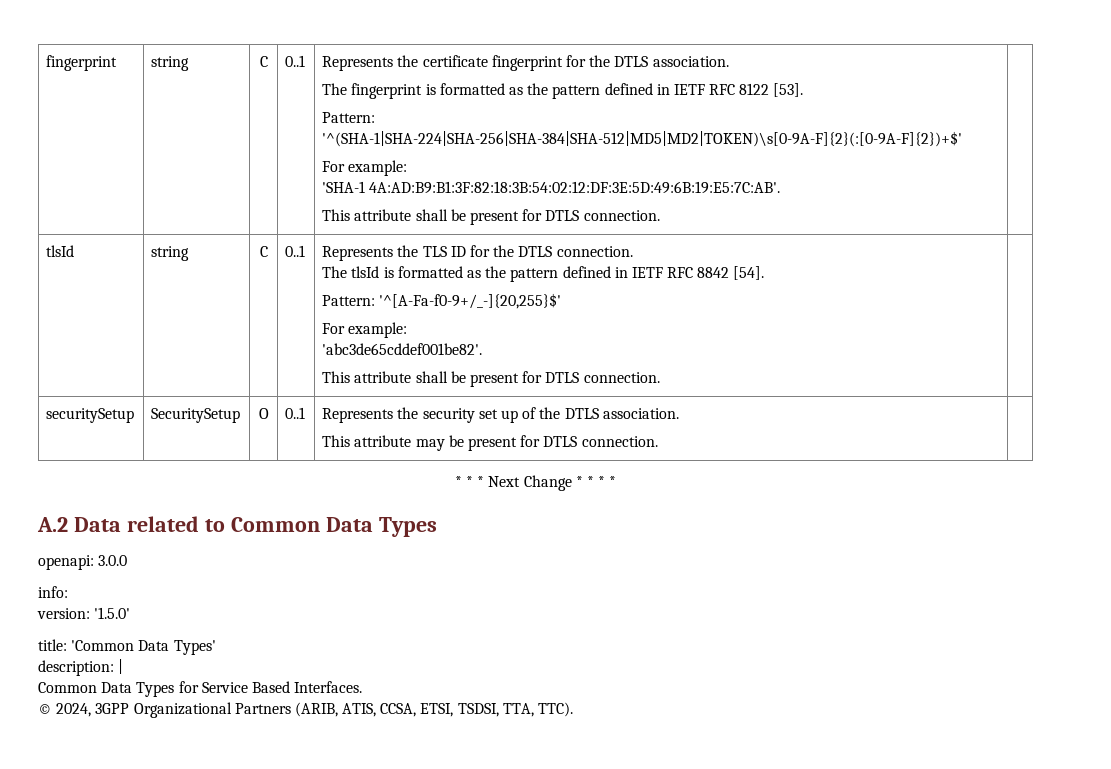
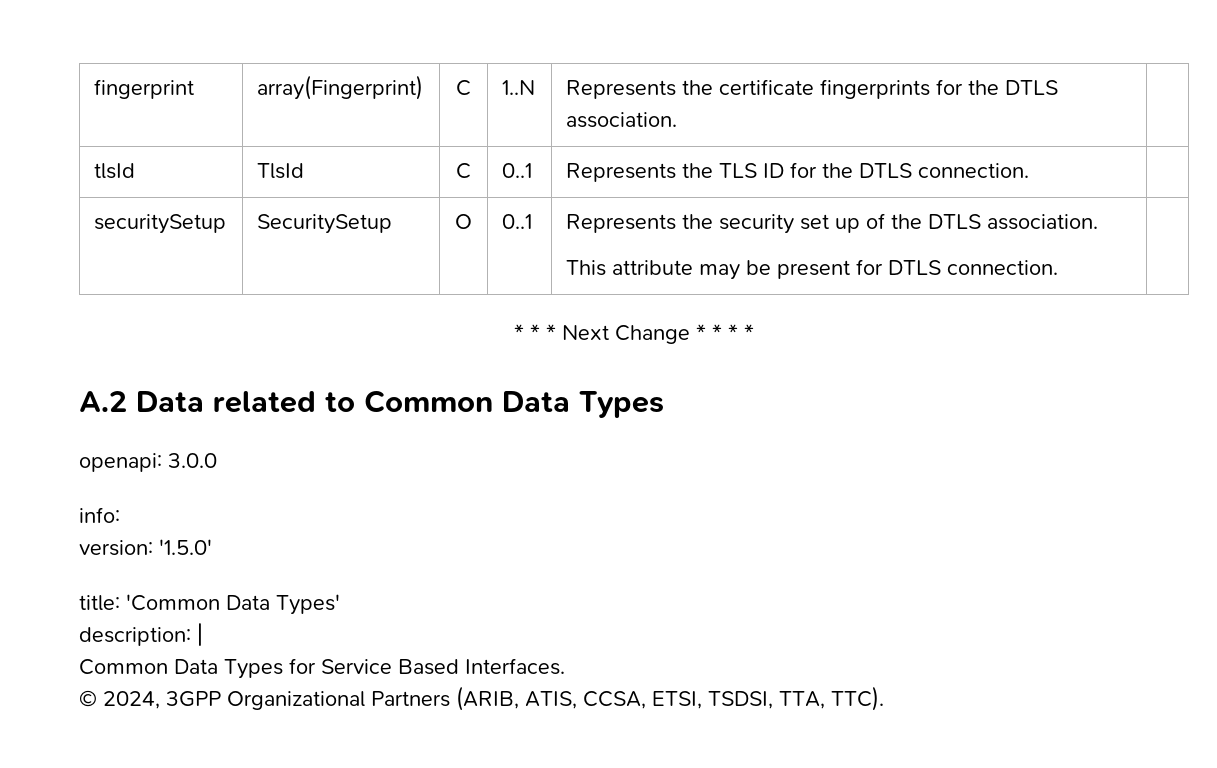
[151,56,190,71] [259,56,268,67] [285,55,306,67] string | C | 0..1 -> [257,75,424,100] [456,80,471,96] [502,80,536,95] array(Fingerprint) | C | 1..N
[491,55,563,71] fingerprint -> [820,79,931,99] fingerprints
[322,83,804,99] [322,112,376,123] [322,131,963,147] [322,160,408,176] [322,181,781,194] [322,209,660,225] // The fingerprint is formatted as the pattern defined in IETF RFC 8122 [53]. // Pattern: '^(SHA-1|SHA-224|SHA-256|SHA-384|SHA-512|MD5|MD2|TOKEN)\s[0-9A-F]{2}(:[0-9A-F]{2})+$' // For example: // 'SHA-1 4A:AD:B9:B1:3F:82:18:3B:54:02:12:DF:3E:5D:49:6B:19:E5:7C:AB'. // This attribute shall be present for DTLS connection. -> (678, 120) none
[151,246,190,261] string -> [257,163,305,179] TlsId
[322,266,765,282] [322,293,562,309] [322,322,408,338] [322,343,483,355] [322,371,660,387] // The tlsId is formatted as the pattern defined in IETF RFC 8842 [54]. // Pattern: '^[A-Fa-f0-9+/_-]{20,255}$' // For example: // 'abc3de65cddef001be82'. // This attribute shall be present for DTLS connection. -> (1030, 170) none

